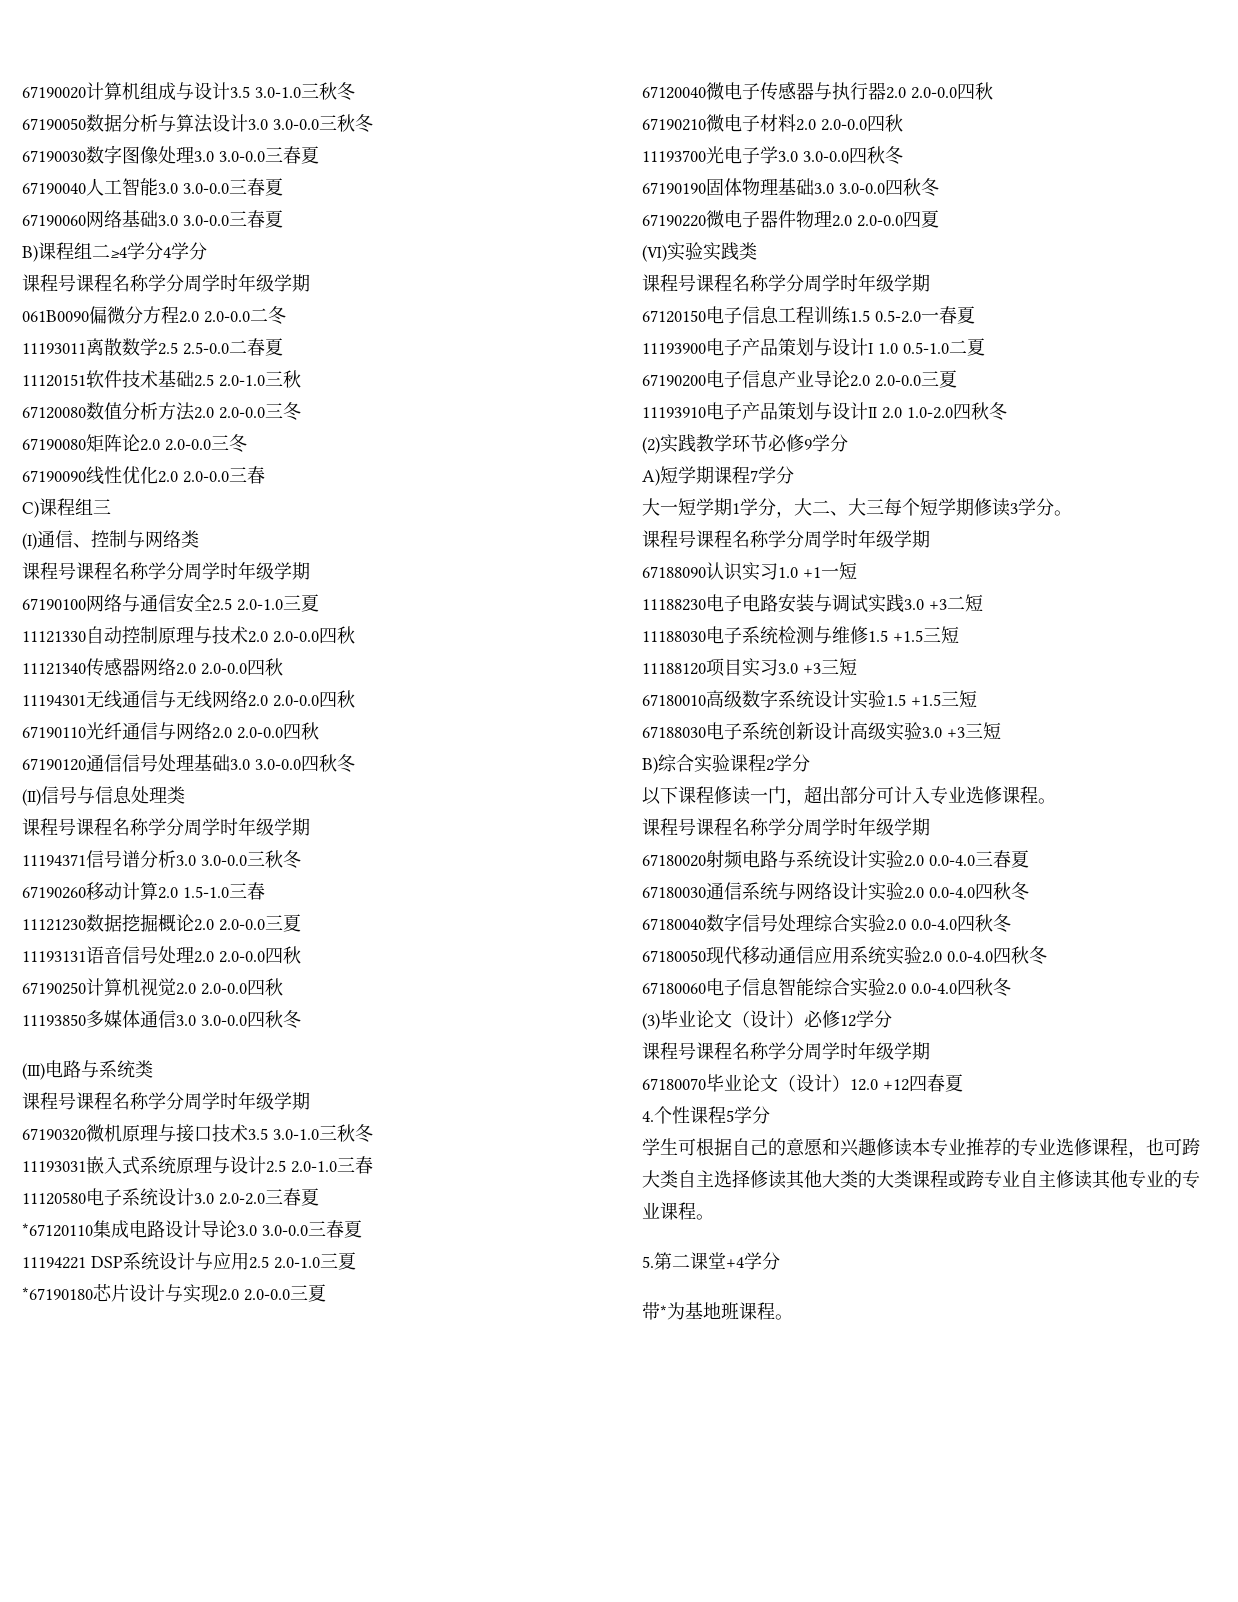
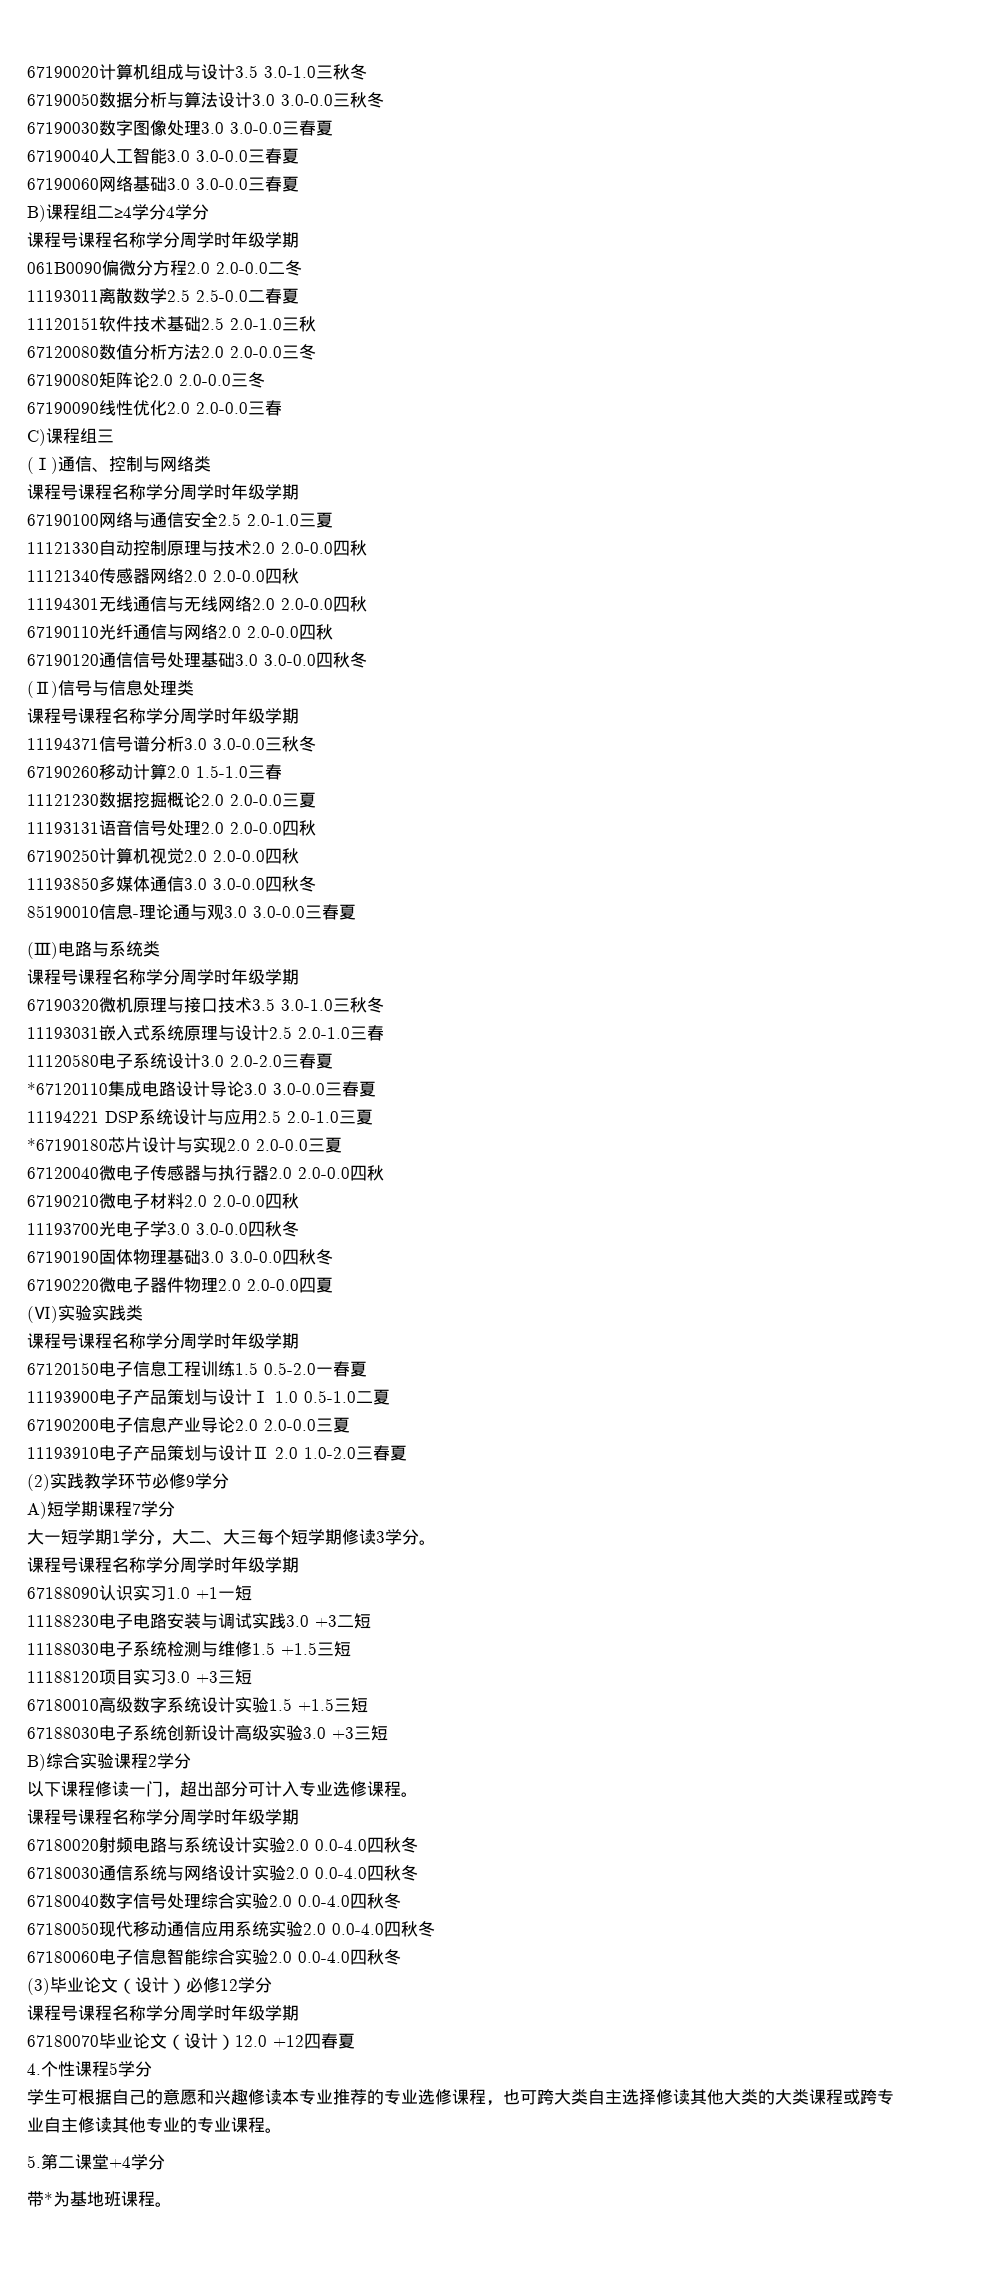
(301, 1019) none -> [27,904,356,920] // 85190010信息-理论通与观3.0 3.0-0.0三春夏
[953,402,1007,421] 四秋冬 -> [356,1445,407,1461] 三春夏
[975,850,1029,868] 三春夏 -> [367,1837,418,1853] 四秋冬

